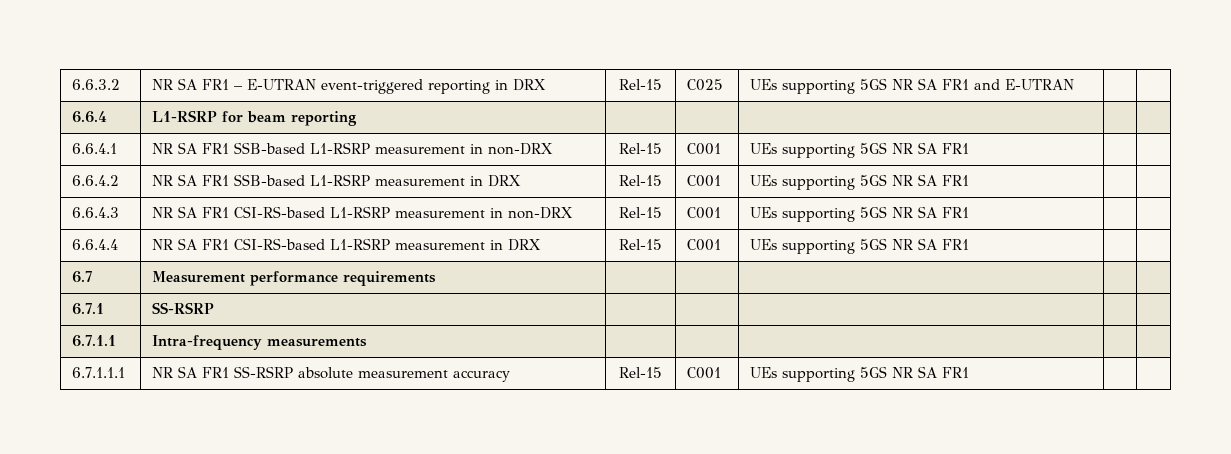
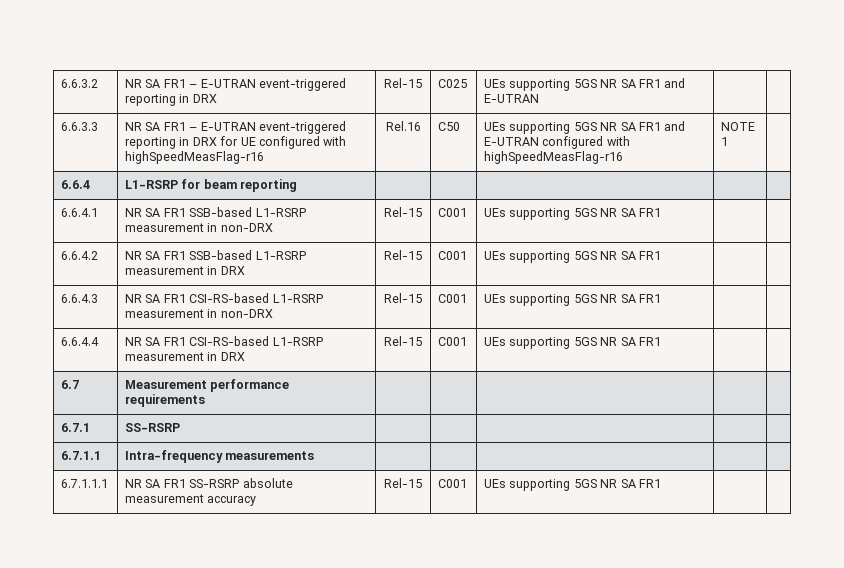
(1074, 84) none -> [61,122,99,131] [125,121,346,134] [125,136,347,149] [125,151,265,164] [385,121,421,131] [438,122,461,131] [484,121,686,134] [484,136,630,149] [484,151,624,164] [721,122,756,131] [721,137,729,146] // 6.6.3.3 | NR SA FR1 – E-UTRAN event-triggered reporting in DRX for UE configured with highSpeedMeasFlag-r16 | Rel.16 | C50 | UEs supporting 5GS NR SA FR1 and E-UTRAN configured with highSpeedMeasFlag-r16 | NOTE 1 |

